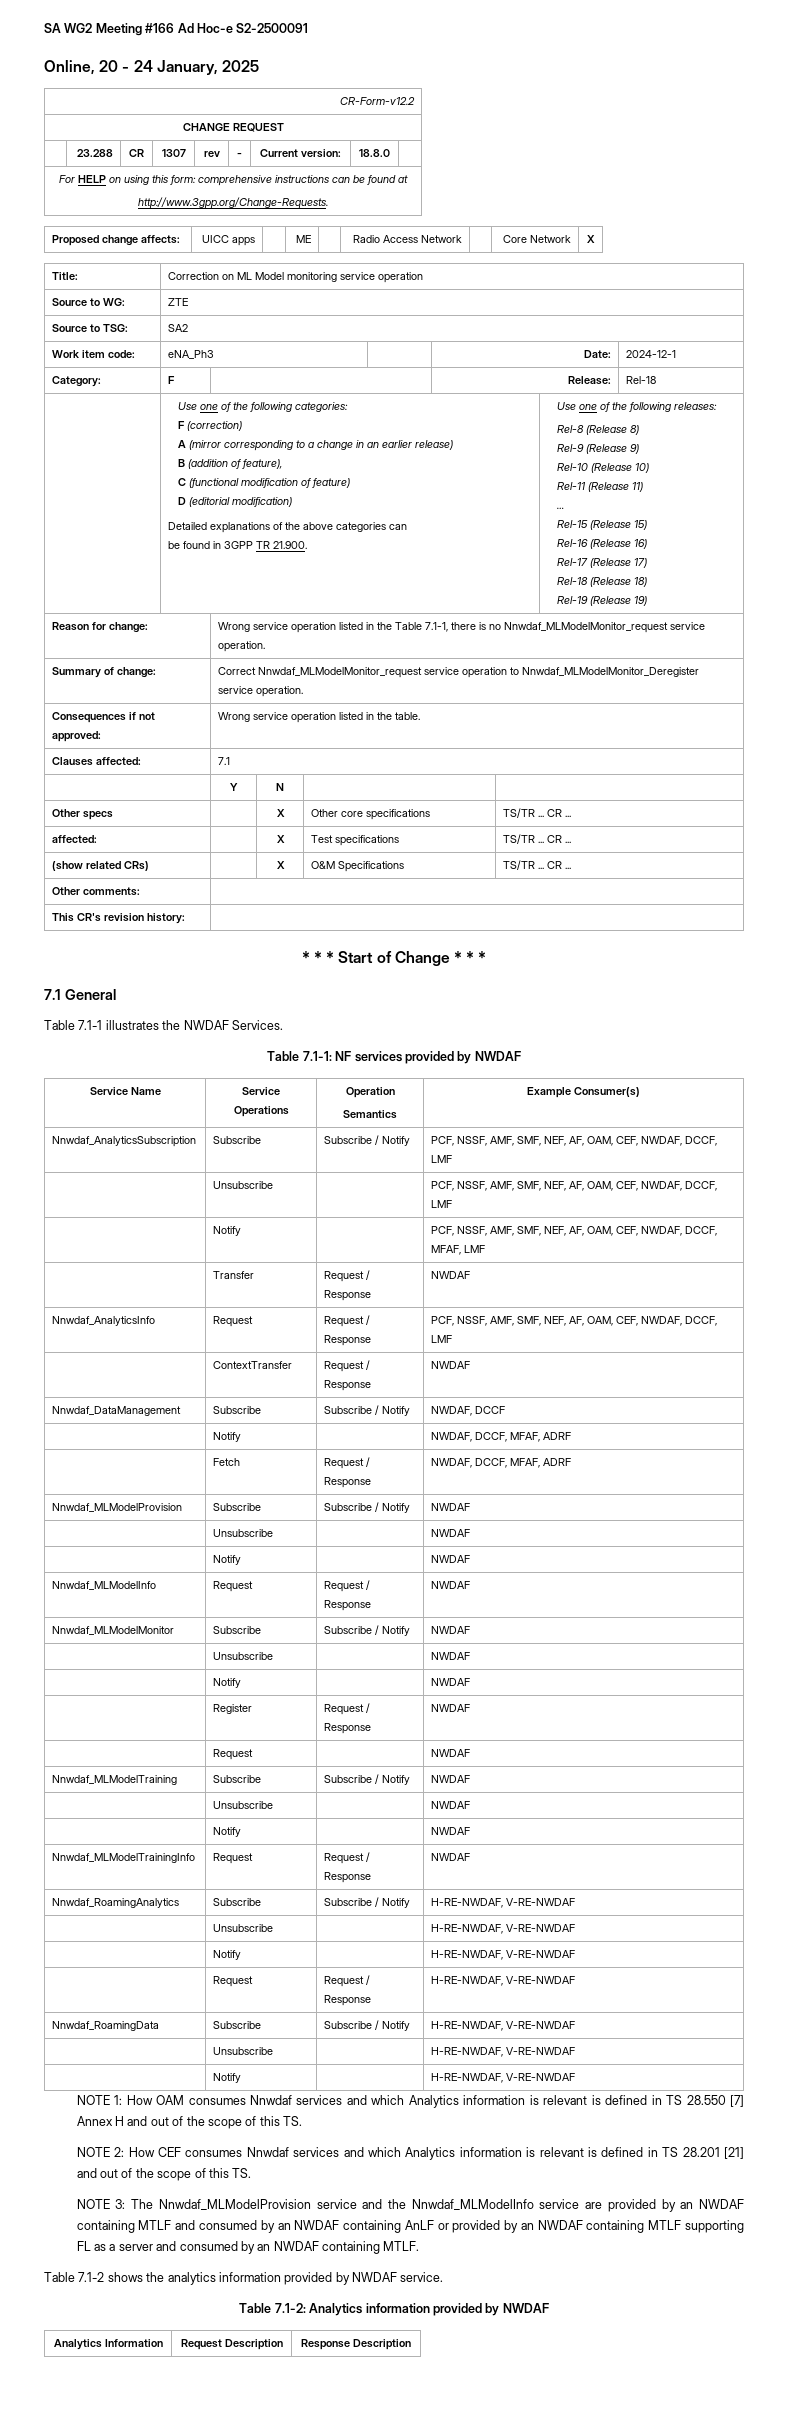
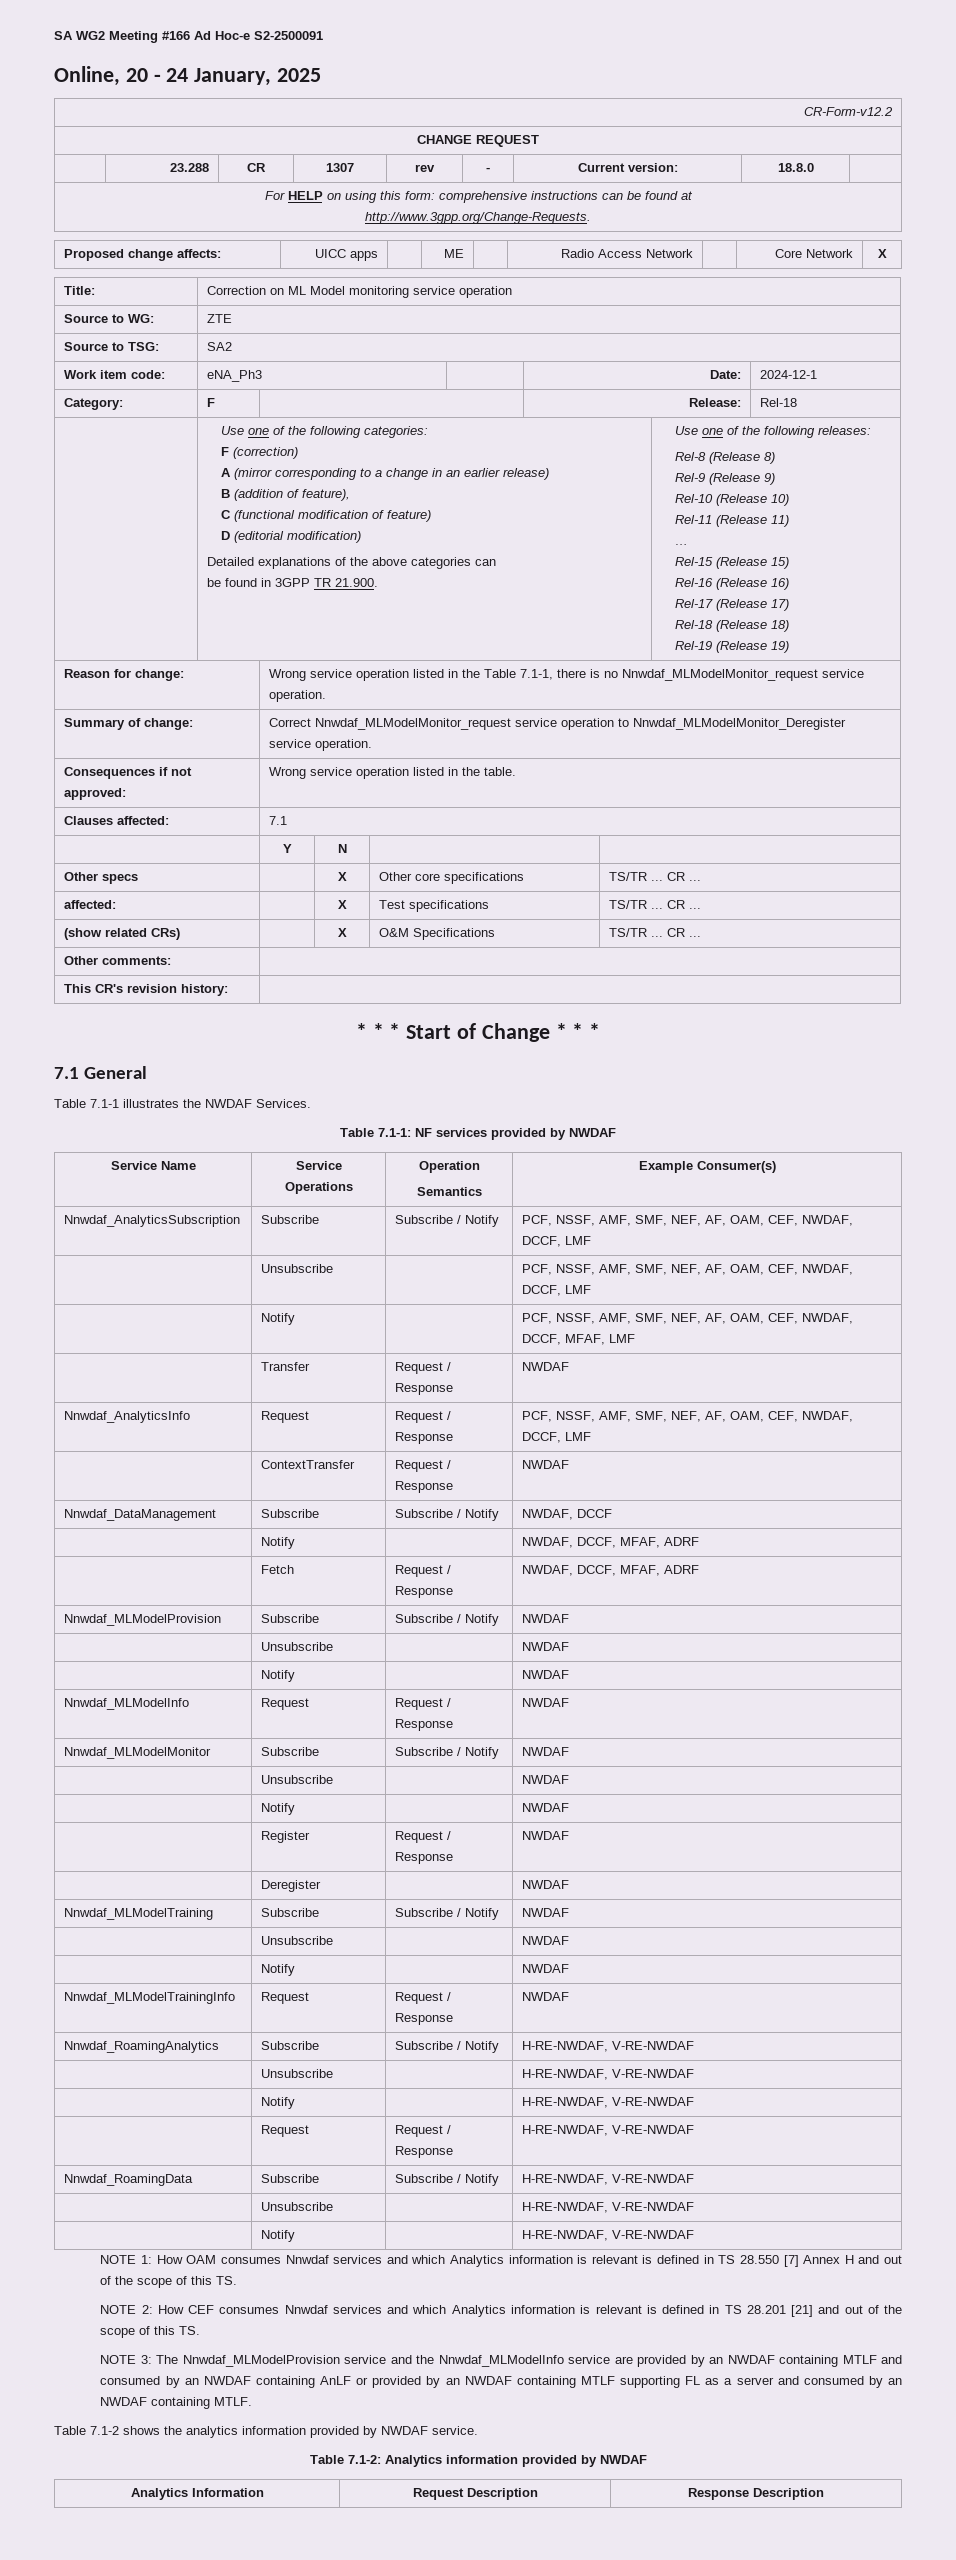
[213,1749,254,1760] Request -> [261,1880,322,1892] Deregister

